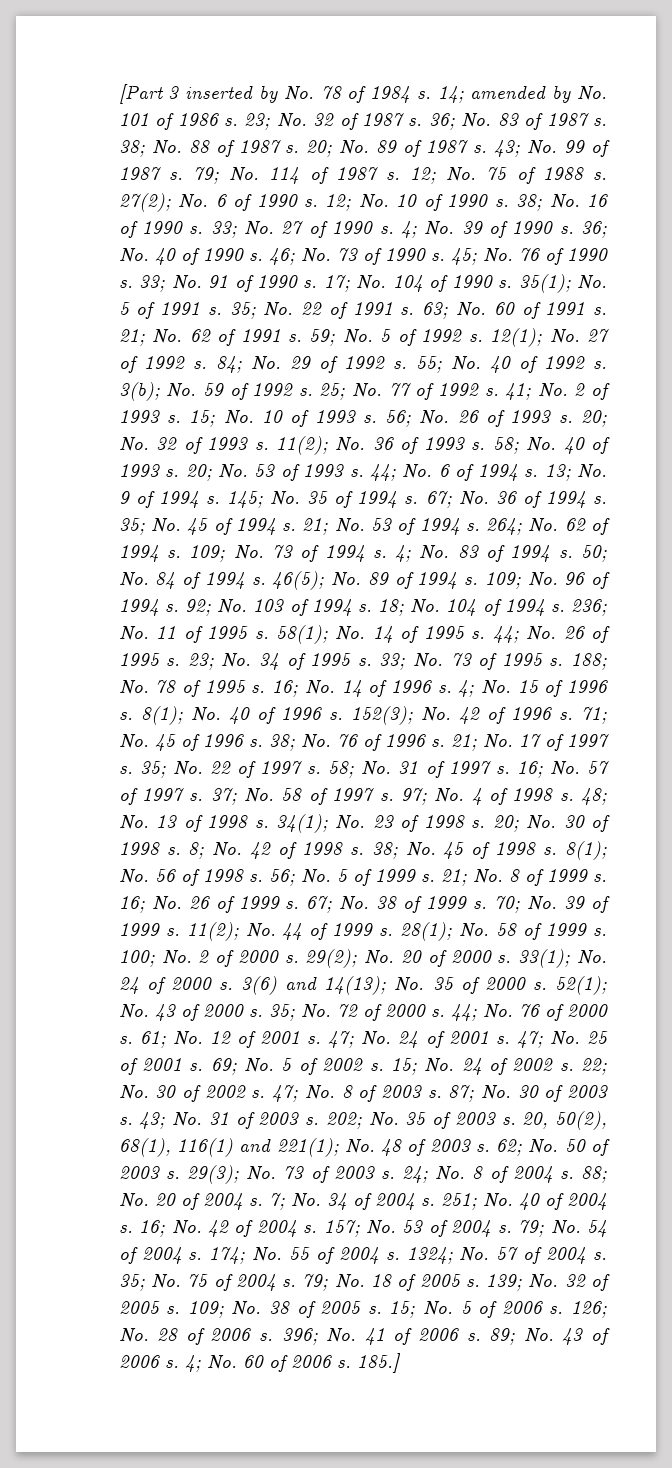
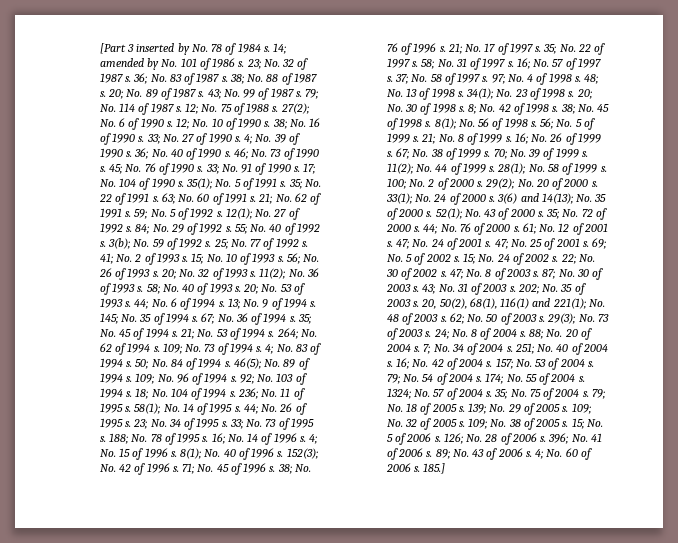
(559, 1281) none -> [507,403,591,415] [386,419,403,427] 29 of 2005 s. 109; No.

